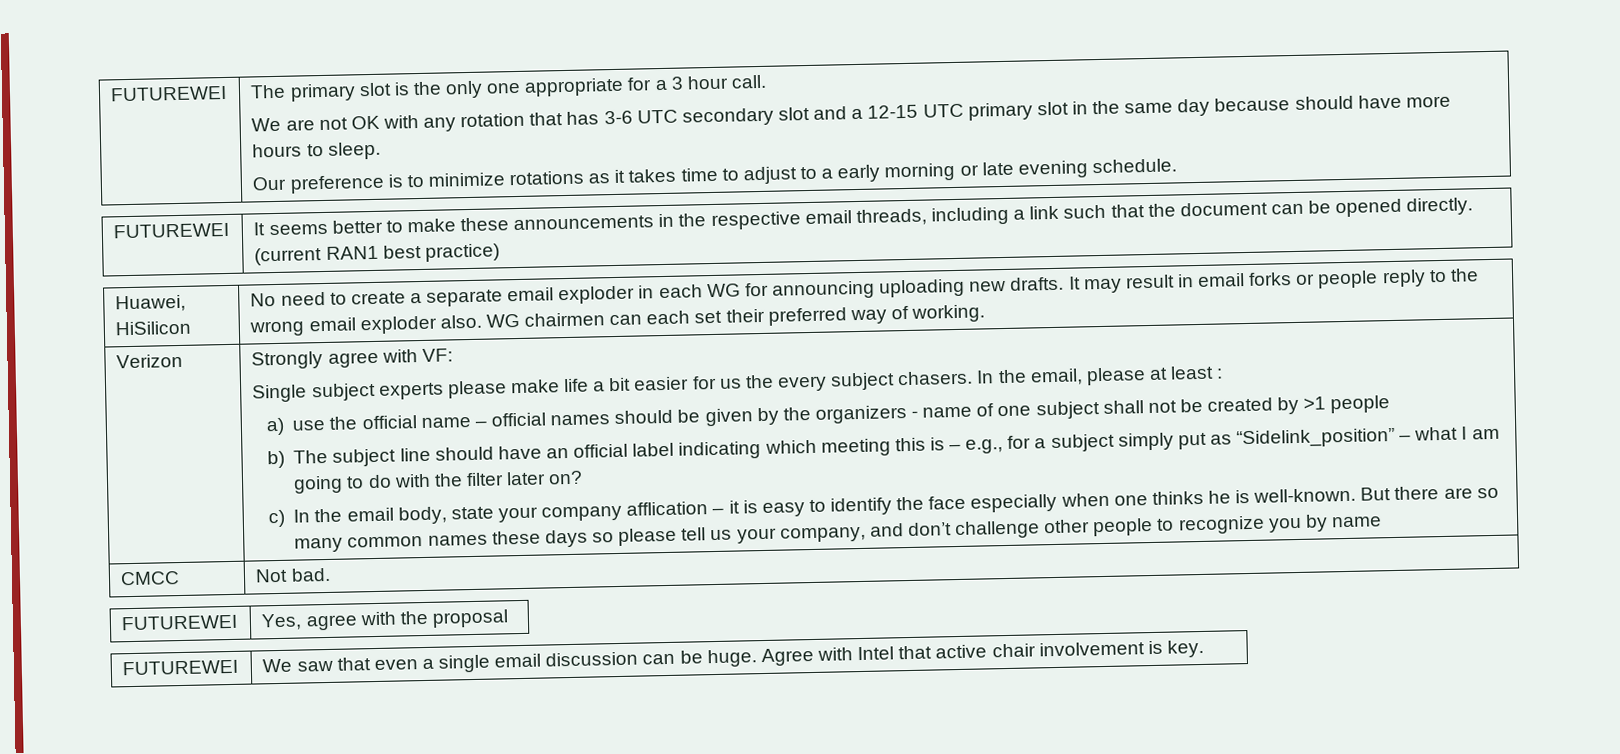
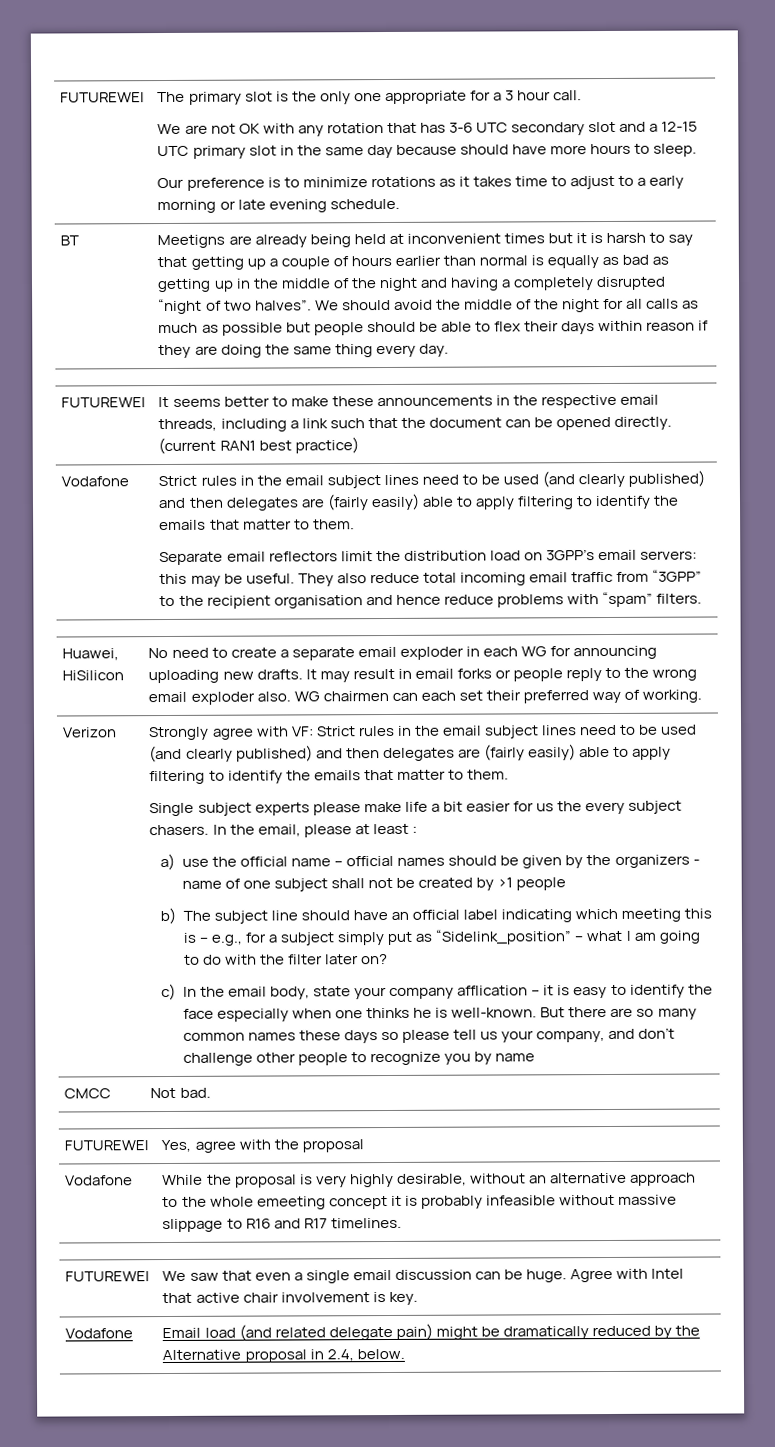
(1177, 166) none -> [60,235,80,246] [157,232,694,249] [157,254,670,270] [157,276,667,293] [158,298,700,315] [158,320,710,336] [158,343,449,359] // BT | Meetigns are already being held at inconvenient times but it is harsh to say that getting up a couple of hours earlier than normal is equally as bad as getting up in the middle of the night and having a completely disrupted “night of two halves”. We should avoid the middle of the night for all calls as much as possible but people should be able to flex their days within reason if they are doing the same thing every day.
(500, 252) none -> [61,476,130,487] [158,470,706,489] [158,493,680,511] [159,519,355,531] [159,549,697,566] [159,569,703,587] [159,591,702,609] // Vodafone | Strict rules in the email subject lines need to be used (and clearly published) and then delegates are (fairly easily) able to apply filtering to identify the emails that matter to them. // Separate email reflectors limit the distribution load on 3GPP’s email servers: this may be useful. They also reduce total incoming email traffic from “3GPP” to the recipient organisation and hence reduce problems with “spam” filters.
(453, 355) none -> [316,724,698,739] [149,744,672,763] [149,769,509,785] Strict rules in the email subject lines need to be used (and clearly published) and then delegates are (fairly easily) able to apply filtering to identify the emails that matter to them.
(509, 618) none -> [65,1175,134,1186] [162,1172,696,1188] [162,1194,677,1210] [162,1217,402,1233] // Vodafone | While the proposal is very highly desirable, without an alternative approach to the whole emeeting concept it is probably infeasible without massive slippage to R16 and R17 timelines.
(1204, 648) none -> [65,1328,134,1339] [162,1323,701,1341] [162,1348,405,1363] // Vodafone | Email load (and related delegate pain) might be dramatically reduced by the Alternative proposal in 2.4, below.

